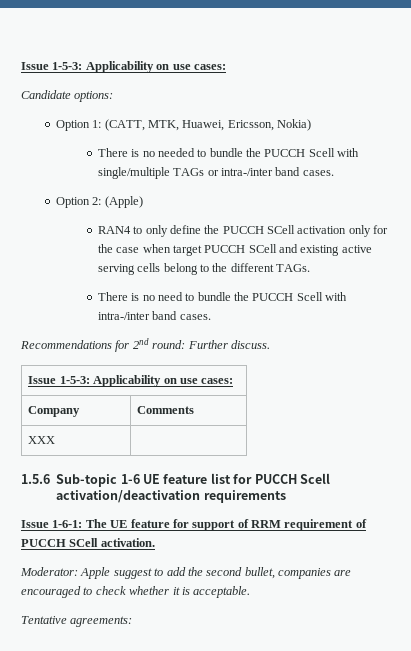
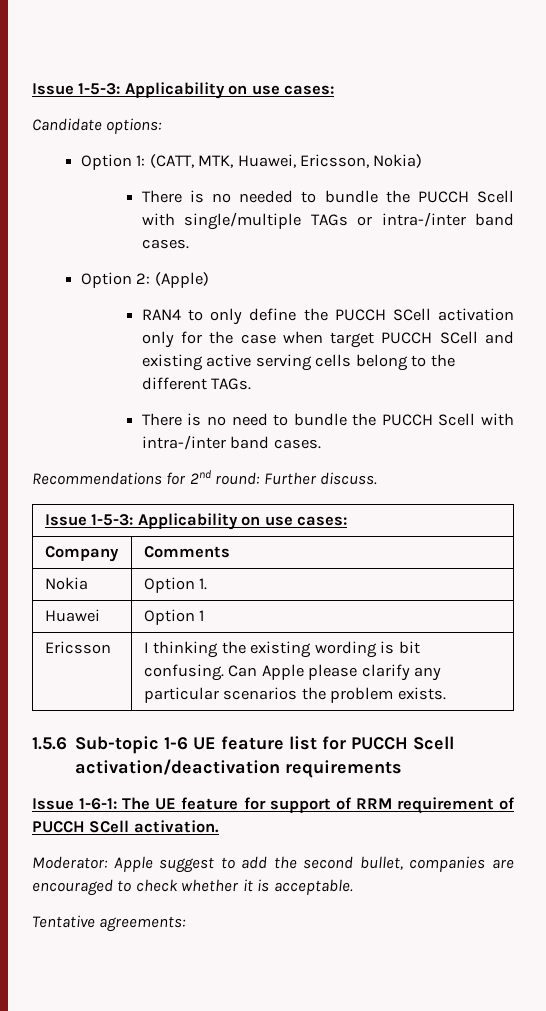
[28,436,56,444] XXX | -> [44,577,88,590] [143,577,208,593] [44,609,100,622] [143,609,205,625] [44,641,111,654] [143,641,420,658] [143,664,442,681] [143,687,446,703] Nokia | Option 1. // Huawei | Option 1 // Ericsson | I thinking the existing wording is bit confusing. Can Apple please clarify any particular scenarios the problem exists.

